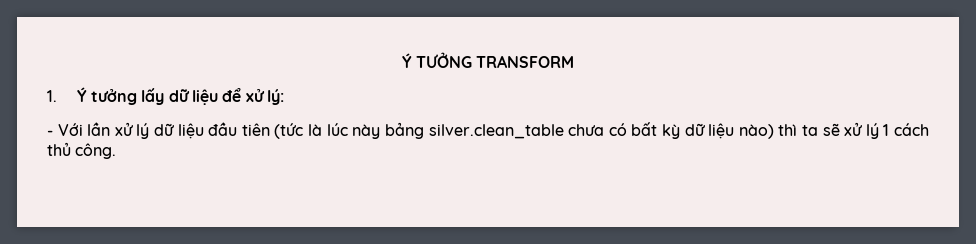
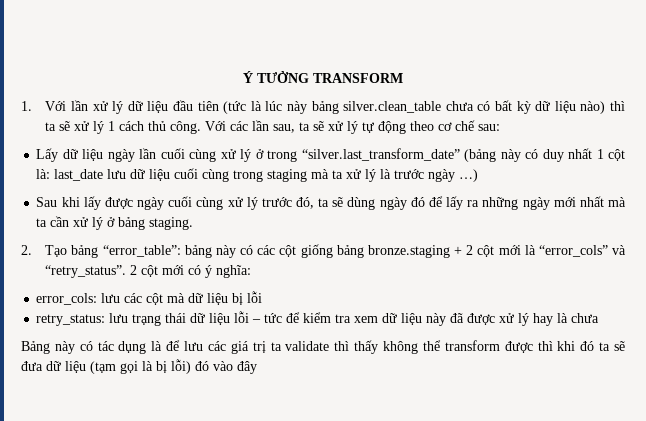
[76,87,285,105] [47,130,53,136] Ý tưởng lấy dữ liệu để xử lý: // - -> (32, 106) none
(117, 151) none -> [205,120,501,134] [36,148,625,162] [36,168,479,182] [36,196,626,210] [36,216,194,230] [21,244,626,258] [45,265,252,278] [36,291,263,305] [36,311,600,326] [21,340,625,354] [21,359,257,374] Với các lần sau, ta sẽ xử lý tự động theo cơ chế sau: // Lấy dữ liệu ngày lần cuối cùng xử lý ở trong “silver.last_transform_date” (bảng này có duy nhất 1 cột là: last_date lưu dữ liệu cuối cùng trong staging mà ta xử lý là trước ngày …) // Sau khi lấy được ngày cuối cùng xử lý trước đó, ta sẽ dùng ngày đó để lấy ra những ngày mới nhất mà ta cần xử lý ở bảng staging. // 2. Tạo bảng “error_table”: bảng này có các cột giống bảng bronze.staging + 2 cột mới là “error_cols” và “retry_status”. 2 cột mới có ý nghĩa: // error_cols: lưu các cột mà dữ liệu bị lỗi // retry_status: lưu trạng thái dữ liệu lỗi – tức để kiểm tra xem dữ liệu này đã được xử lý hay là chưa // Bảng này có tác dụng là để lưu các giá trị ta validate thì thấy không thể transform được thì khi đó ta sẽ đưa dữ liệu (tạm gọi là bị lỗi) đó vào đây

